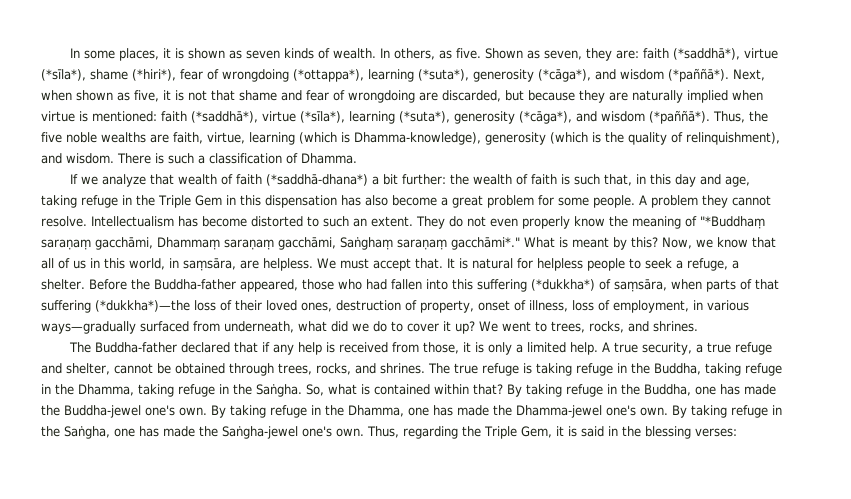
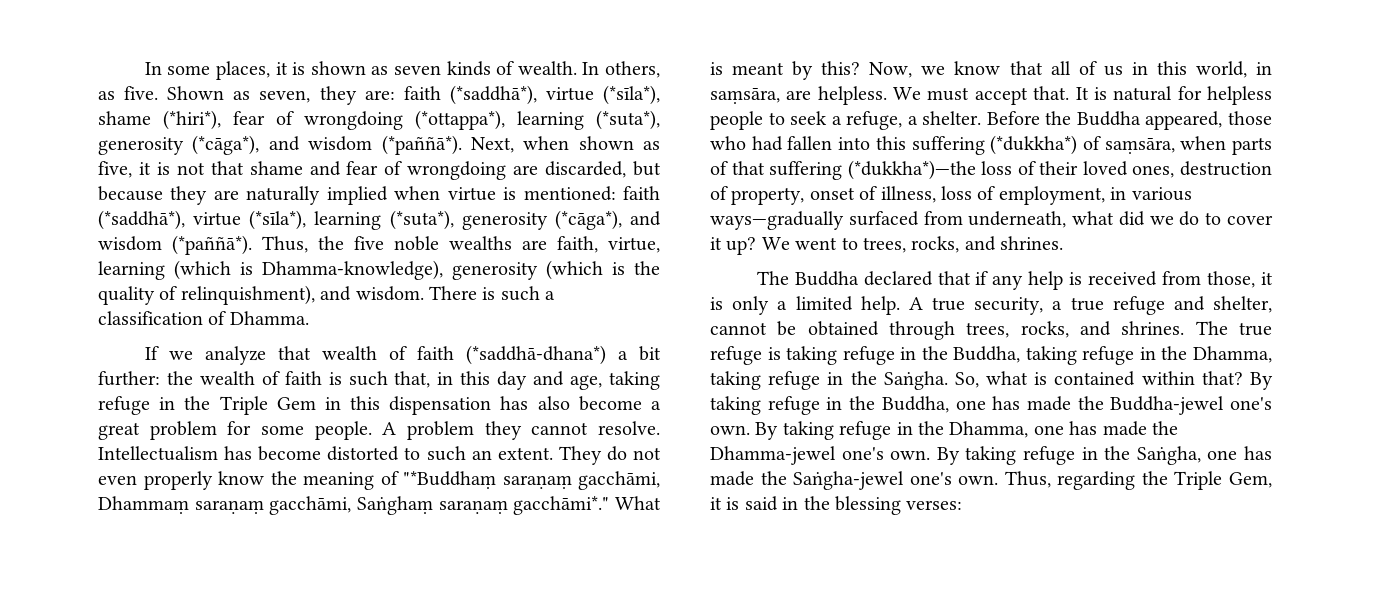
[153,279,236,290] Buddha-father -> [1076,111,1141,126] Buddha
[95,342,178,353] Buddha-father -> [794,271,859,286] Buddha

